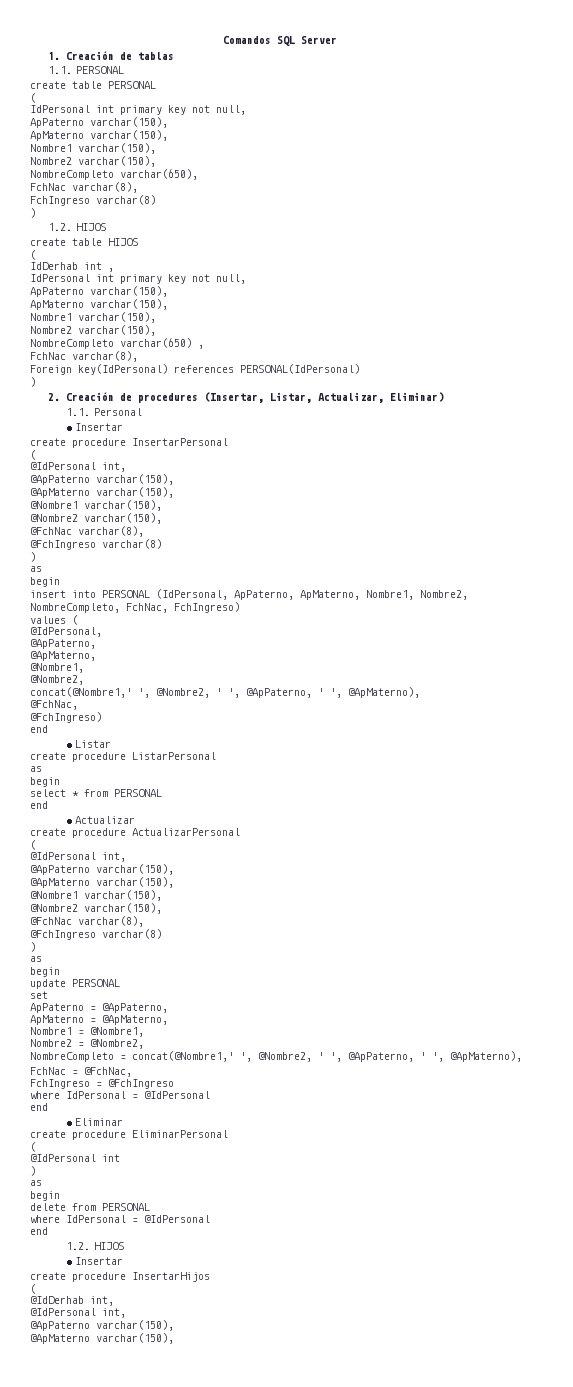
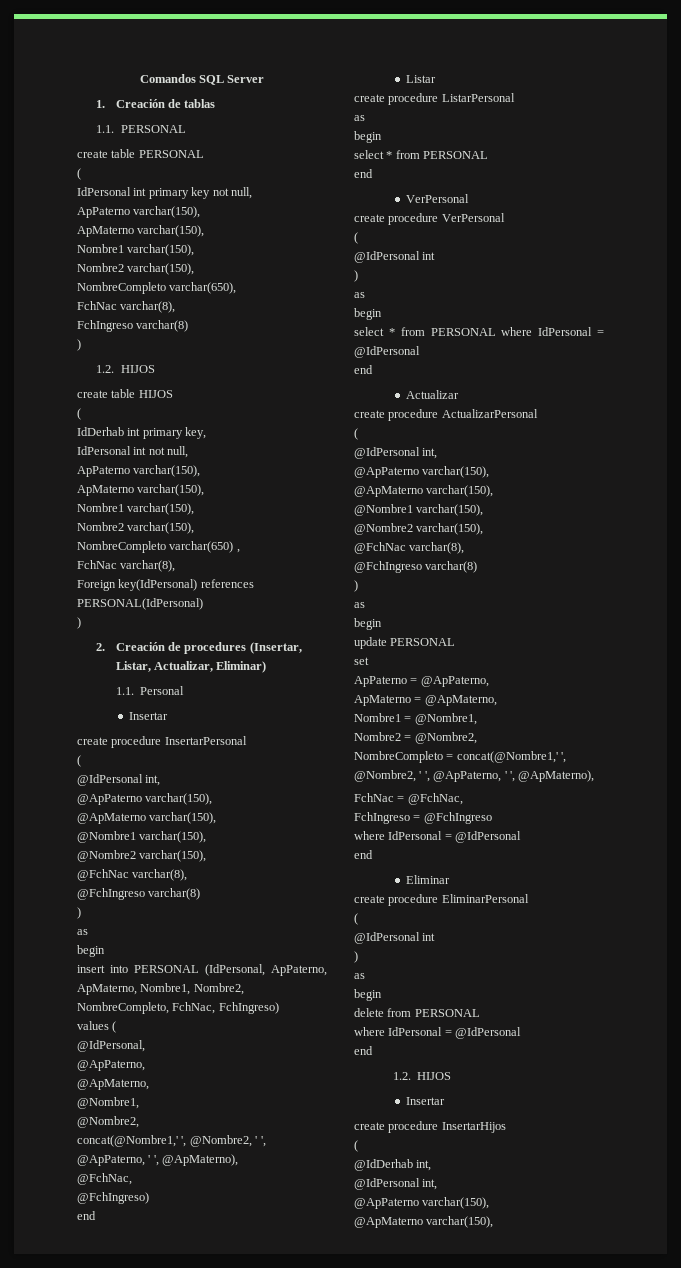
[108,268,114,272] [30,274,186,284] , // IdPersonal int primary key -> [142,427,207,439] [77,446,147,455] primary key, // IdPersonal int
(48, 805) none -> [406,194,470,203] [354,213,505,225] [354,232,358,244] [354,251,436,263] [354,270,358,282] [354,292,365,298] [354,308,382,320] [354,327,604,336] [354,346,420,358] [354,365,373,374] // VerPersonal // create procedure VerPersonal // ( // @IdPersonal int // ) // as // begin // select * from PERSONAL where IdPersonal = @IdPersonal // end

